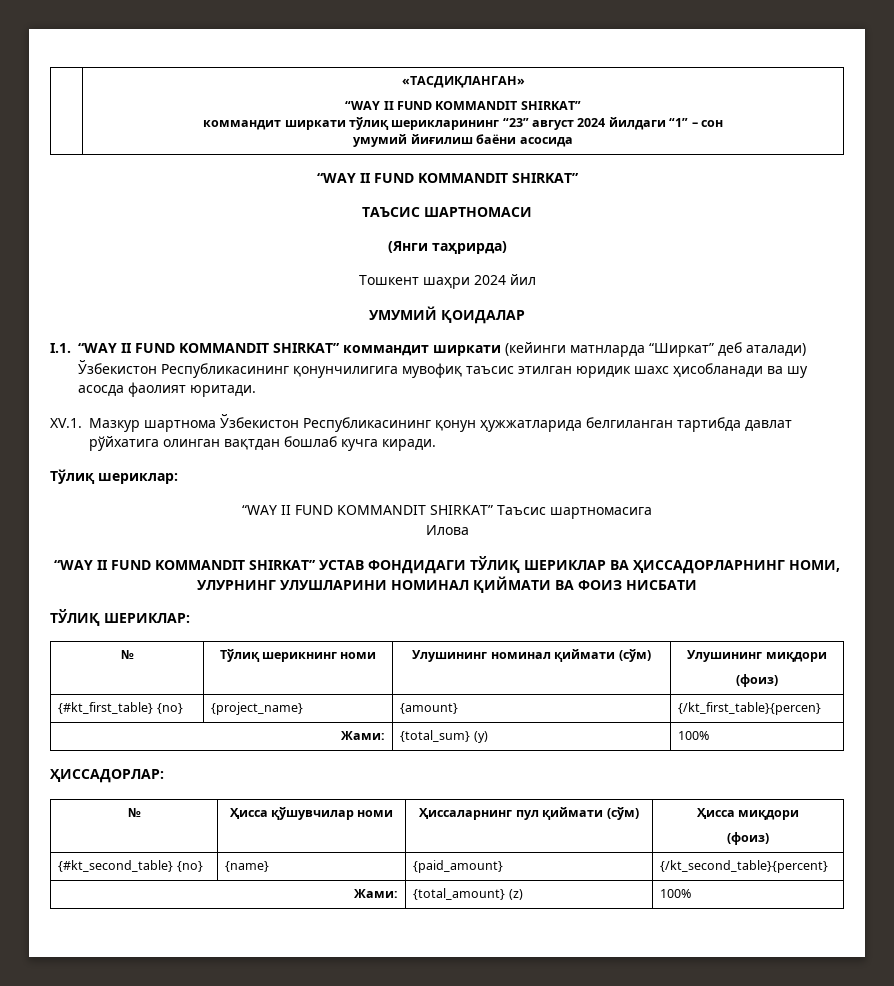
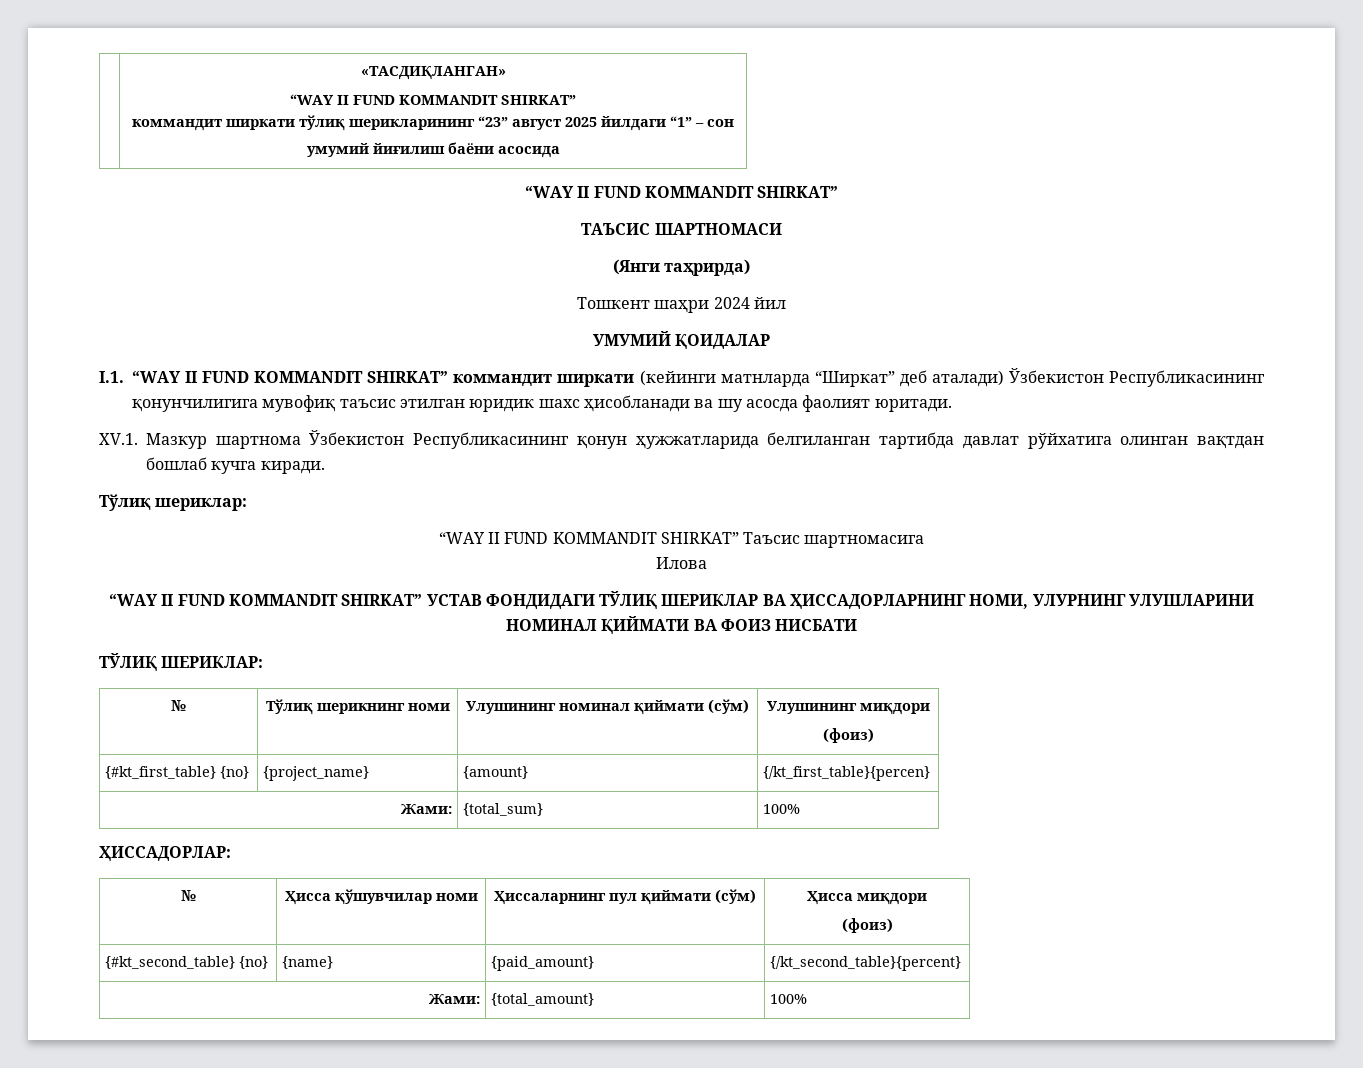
[577,118,606,127] 2024 -> [565,117,597,127] 2025
[473,731,488,743] (y) -> (544, 809) none
[508,889,523,900] (z) -> (595, 999) none

